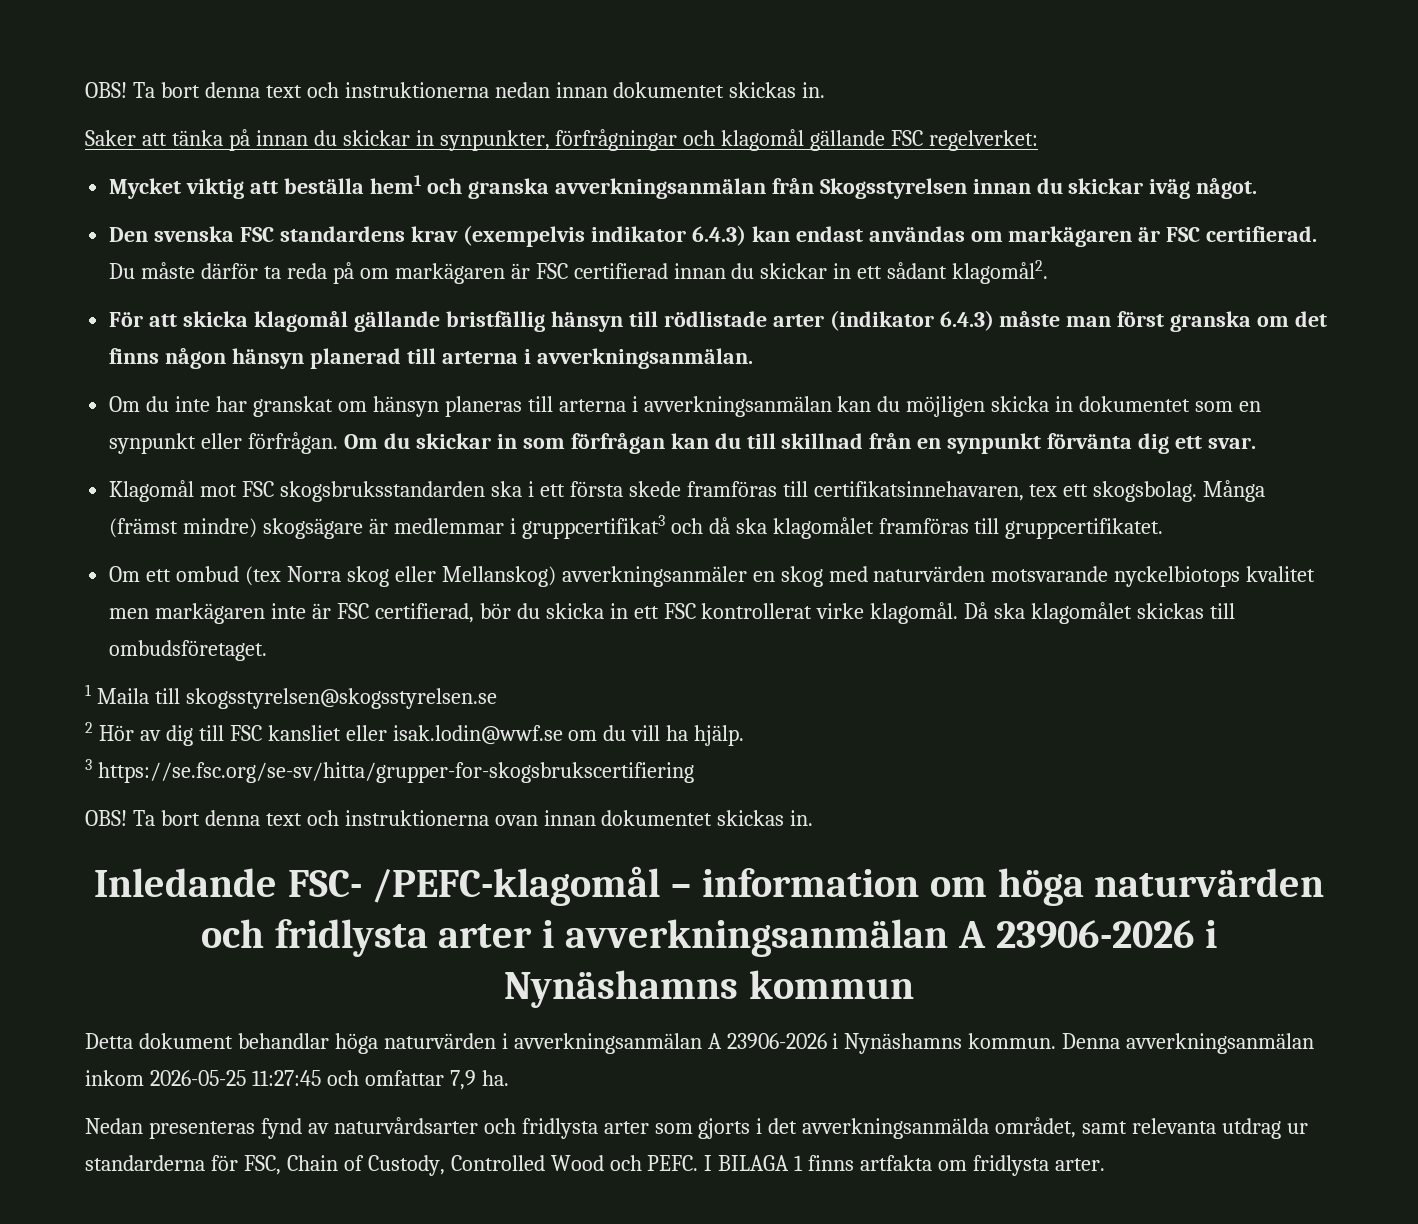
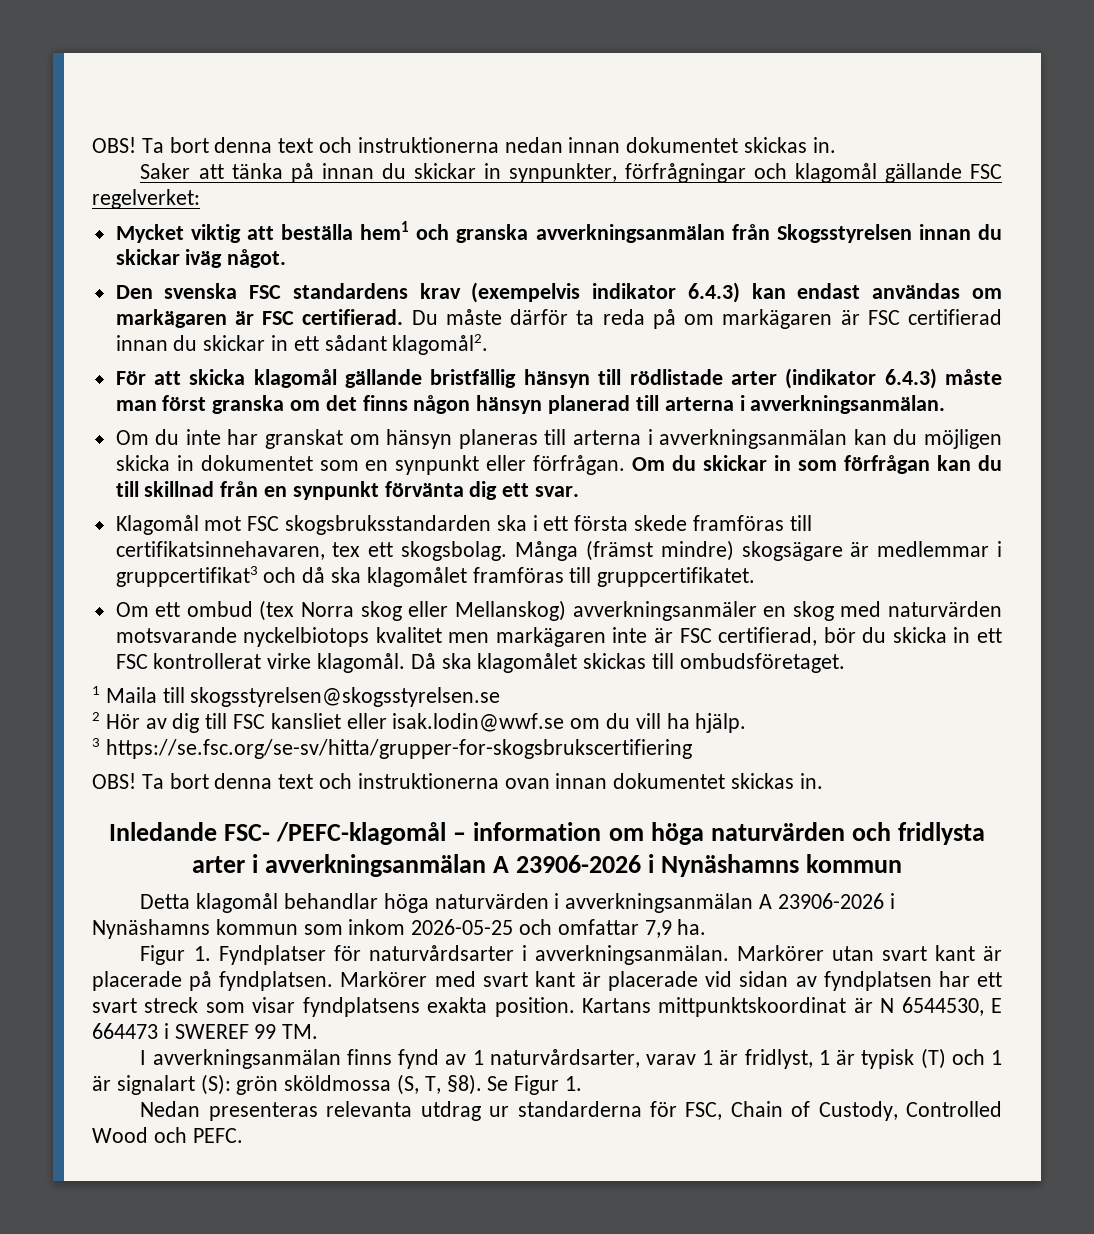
[138,1033,233,1049] dokument -> [196,893,279,913] klagomål
[968,1033,1315,1054] kommun. Denna avverkningsanmälan -> [215,919,343,935] kommun som
[251,1070,321,1086] 11:27:45 -> (514, 927) none
[85,1117,1128,1139] Nedan presenteras fynd av naturvårdsarter och fridlysta arter som gjorts i det avverkningsanmälda området, samt -> [140,945,1003,965] [92,971,1002,991] [92,997,1002,1017] [92,1023,319,1039] [140,1048,1002,1069] [92,1074,583,1095] [140,1101,318,1121] Figur 1. Fyndplatser för naturvårdsarter i avverkningsanmälan. Markörer utan svart kant är placerade på fyndplatsen. Markörer med svart kant är placerade vid sidan av fyndplatsen har ett svart streck som visar fyndplatsens exakta position. Kartans mittpunktskoordinat är N 6544530, E 664473 i SWEREF 99 TM. // I avverkningsanmälan finns fynd av 1 naturvårdsarter, varav 1 är fridlyst, 1 är typisk (T) och 1 är signalart (S): grön sköldmossa (S, T, §8). Se Figur 1. // Nedan presenteras
[704,1155,1105,1176] I BILAGA 1 finns artfakta om fridlysta arter. -> (243, 1135) none

